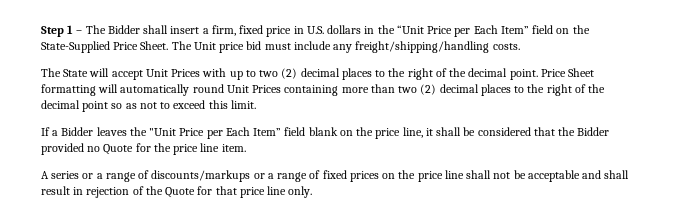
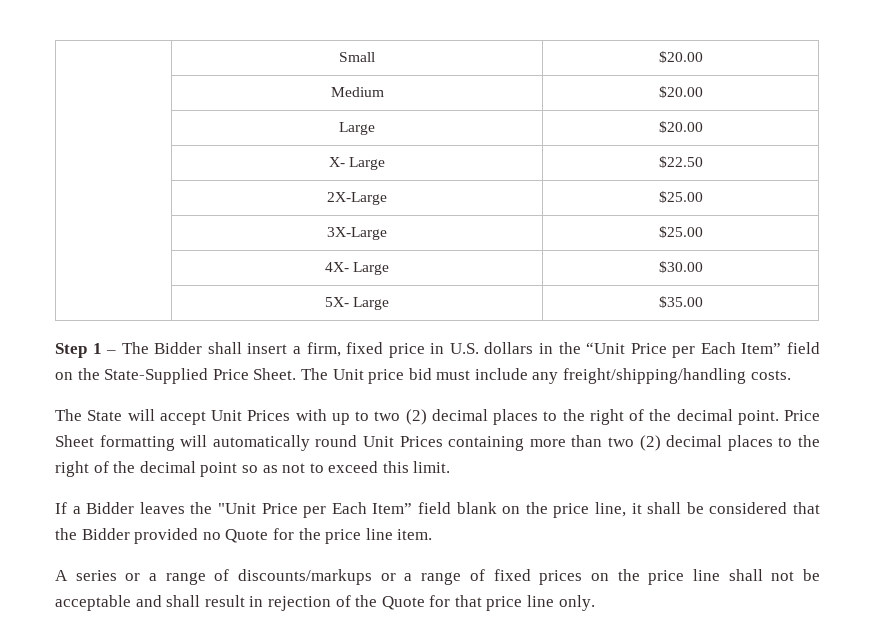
(41, 31) none -> [339,52,375,62] [658,51,703,63] [330,87,384,97] [658,86,703,98] [339,122,375,135] [658,121,703,133] [328,157,386,170] [658,156,703,168] [327,192,387,205] [658,191,703,203] [327,227,387,240] [658,226,703,238] [324,262,390,275] [658,261,703,273] [324,297,390,310] [658,296,703,308] | Small | $20.00 // | Medium | $20.00 // | Large | $20.00 // | X- Large | $22.50 // | 2X-Large | $25.00 // | 3X-Large | $25.00 // | 4X- Large | $30.00 // | 5X- Large | $35.00 //

